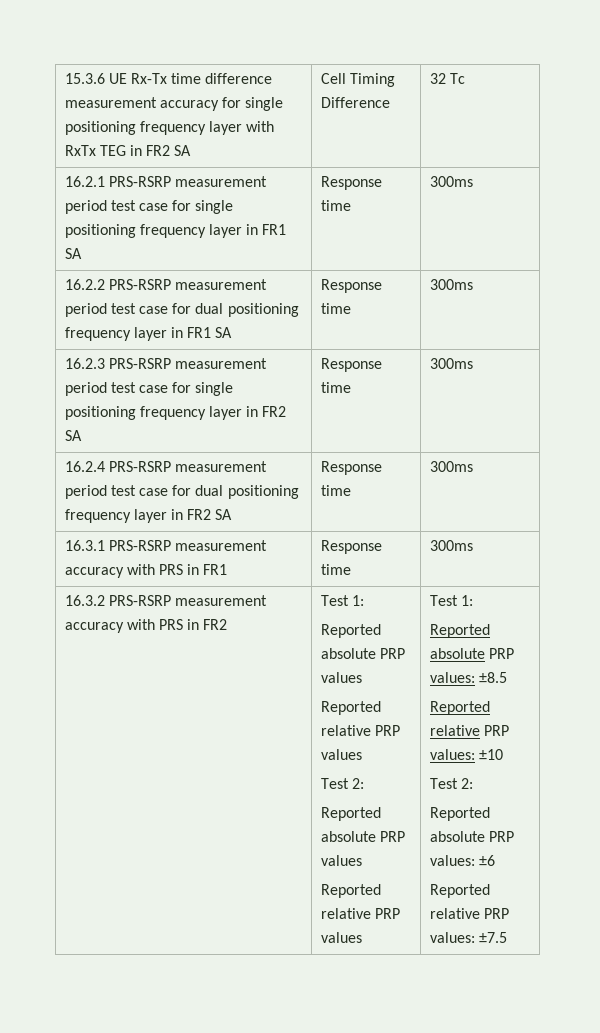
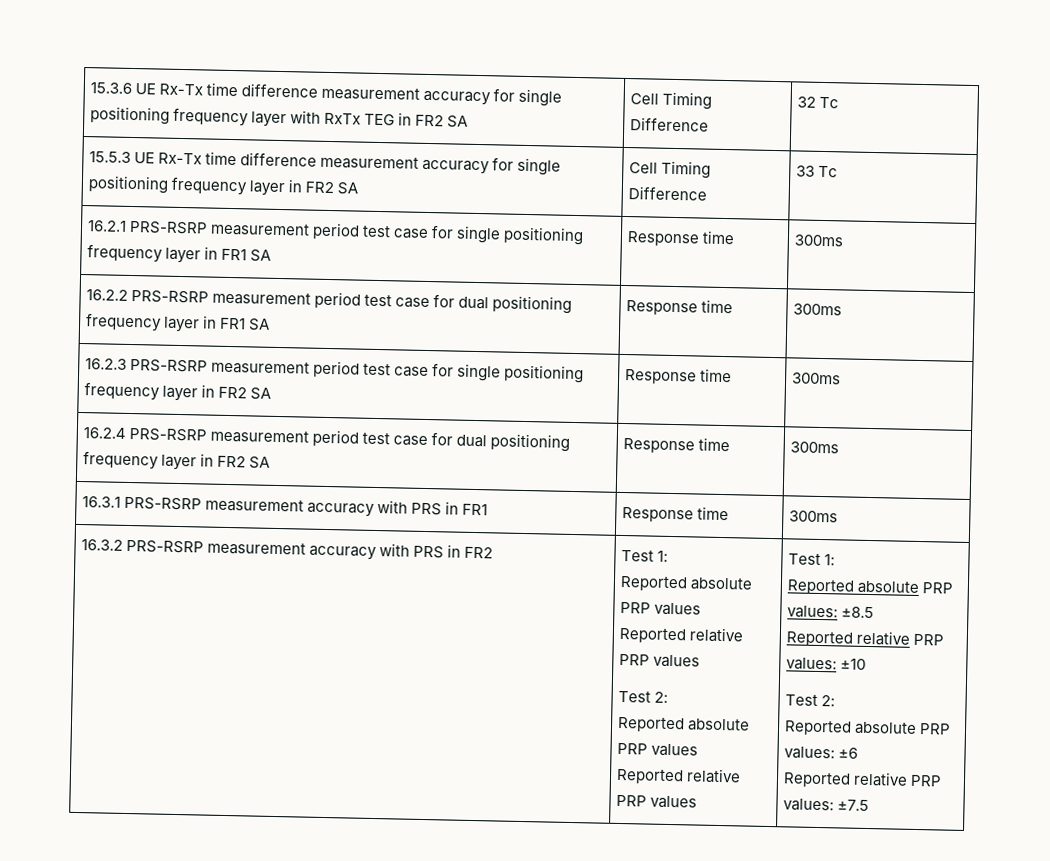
(465, 78) none -> [88,151,562,176] [87,175,358,197] [628,160,711,179] [627,186,707,201] [795,165,838,178] // 15.5.3 UE Rx-Tx time difference measurement accuracy for single positioning frequency layer in FR2 SA | Cell Timing Difference | 33 Tc

